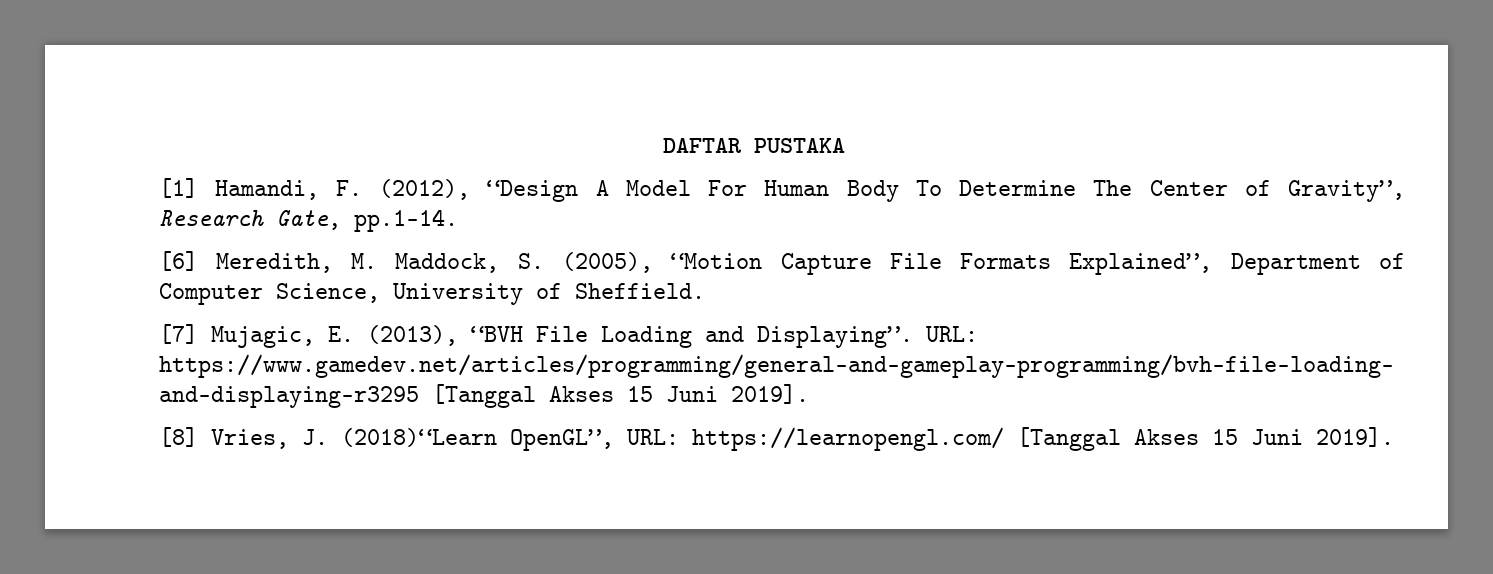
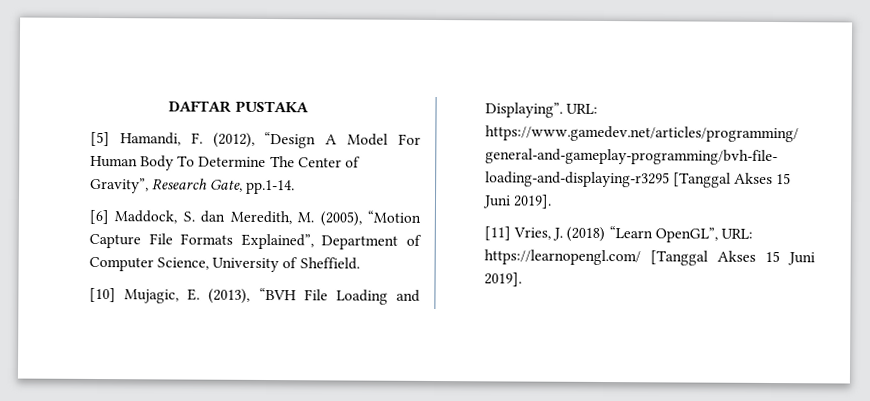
[158,178,198,198] [1] -> [89,131,110,147] [5]
[215,253,544,273] Meredith, M. Maddock, S. -> [114,210,315,225] Maddock, S. dan Meredith, M.
[158,324,198,344] [7] -> [88,287,116,303] [10]
[158,427,198,447] [8] -> [483,226,511,241] [11]
[340,428,497,447] (2018)“Learn -> [566,226,653,243] (2018) “Learn

